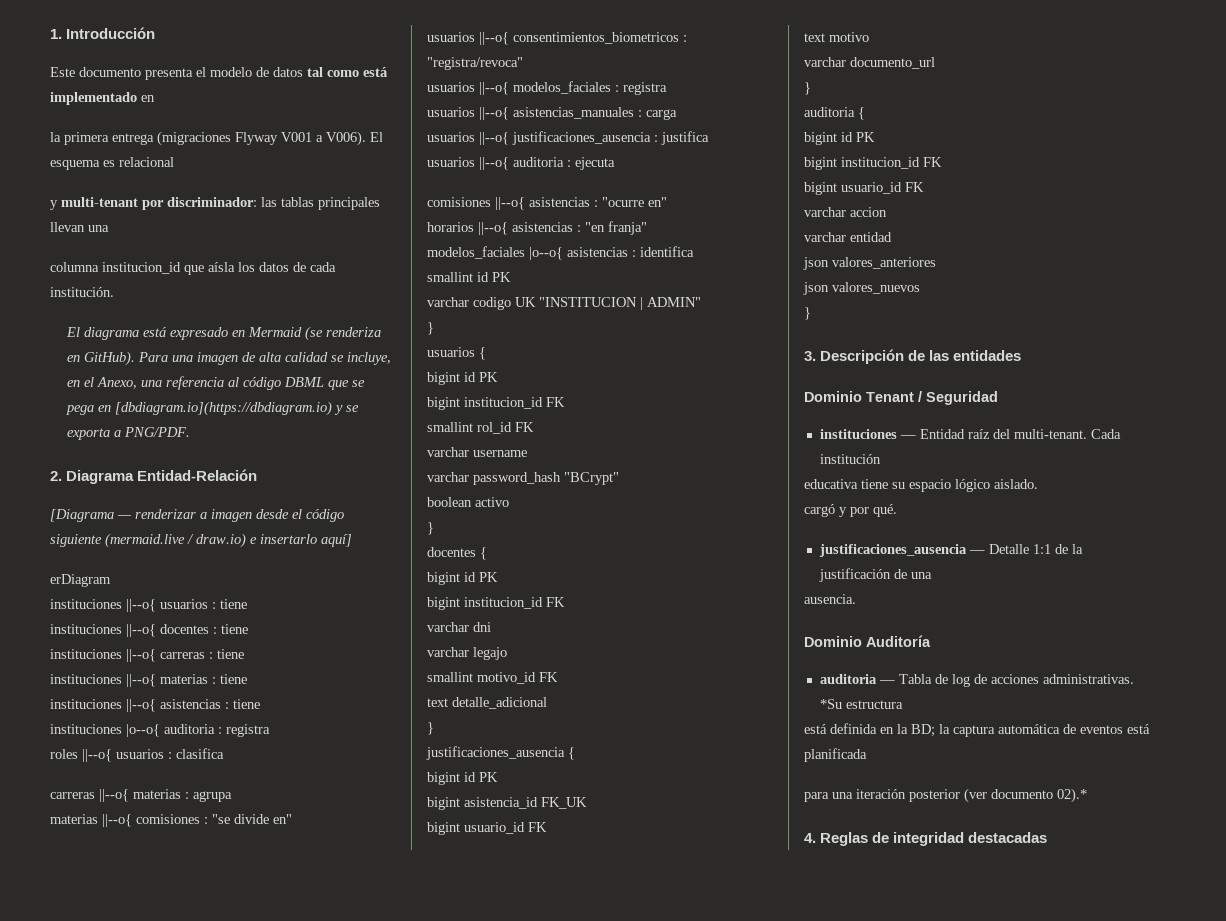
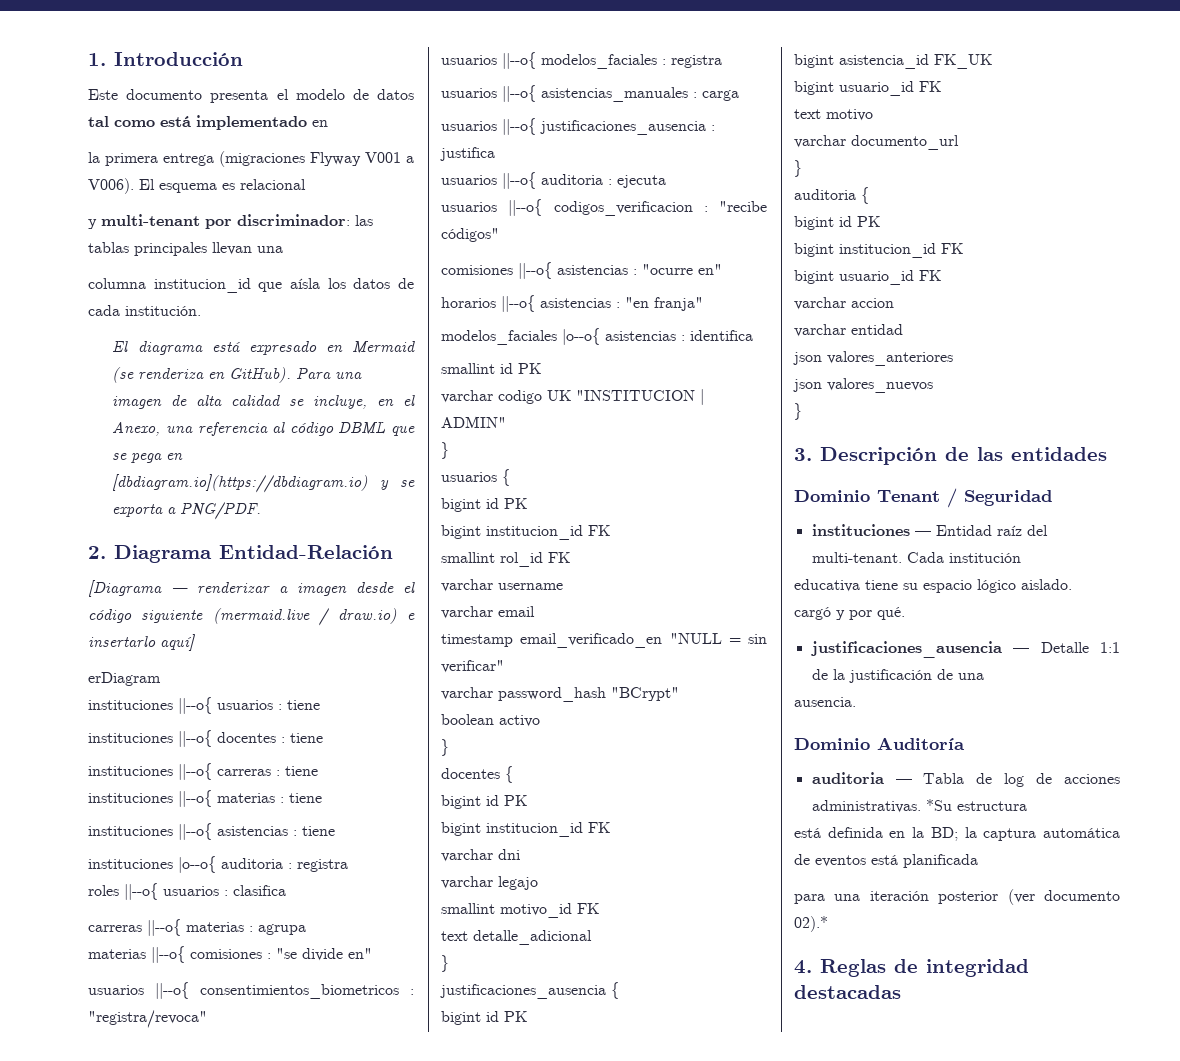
(615, 163) none -> [441,199,767,216] [441,228,499,242] // usuarios ||--o{ codigos_verificacion : "recibe códigos"
(527, 453) none -> [441,606,535,619] [441,633,767,648] [441,660,504,673] // varchar email // timestamp email_verificado_en "NULL = sin verificar"

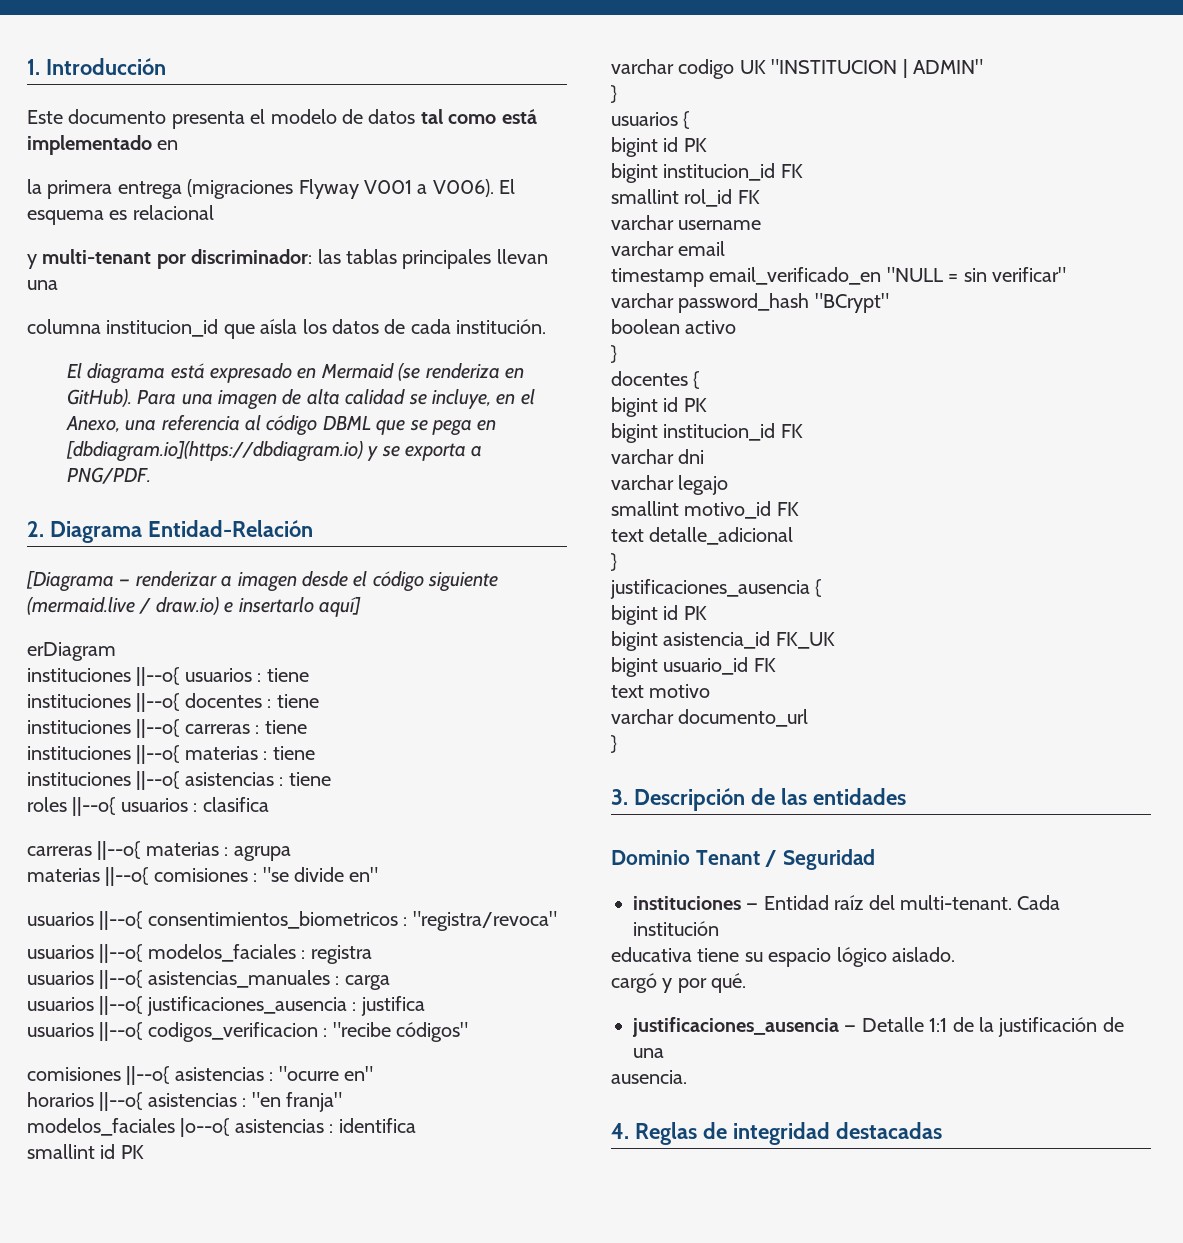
[88,856,348,873] // instituciones |o--o{ auditoria : registra -> (331, 779) none
[441,172,666,189] // usuarios ||--o{ auditoria : ejecuta -> (425, 1006) none
[794,187,869,204] [794,216,880,230] [794,243,963,258] [794,270,941,285] [794,297,894,310] [794,324,903,337] [793,351,953,366] [793,378,933,393] [794,403,802,420] // auditoria { // bigint id PK // bigint institucion_id FK // bigint usuario_id FK // varchar accion // varchar entidad // json valores_anteriores // json valores_nuevos // } -> (617, 744) none
[794,737,965,750] [811,772,1120,787] [811,799,1027,813] [794,827,1120,841] [794,854,978,868] [794,889,1120,905] [794,916,828,932] // Dominio Auditoría // auditoria — Tabla de log de acciones administrativas. *Su estructura // está definida en la BD; la captura automática de eventos está planificada // para una iteración posterior (ver documento 02).* -> (687, 1077) none

